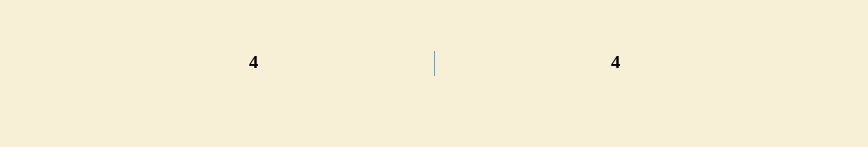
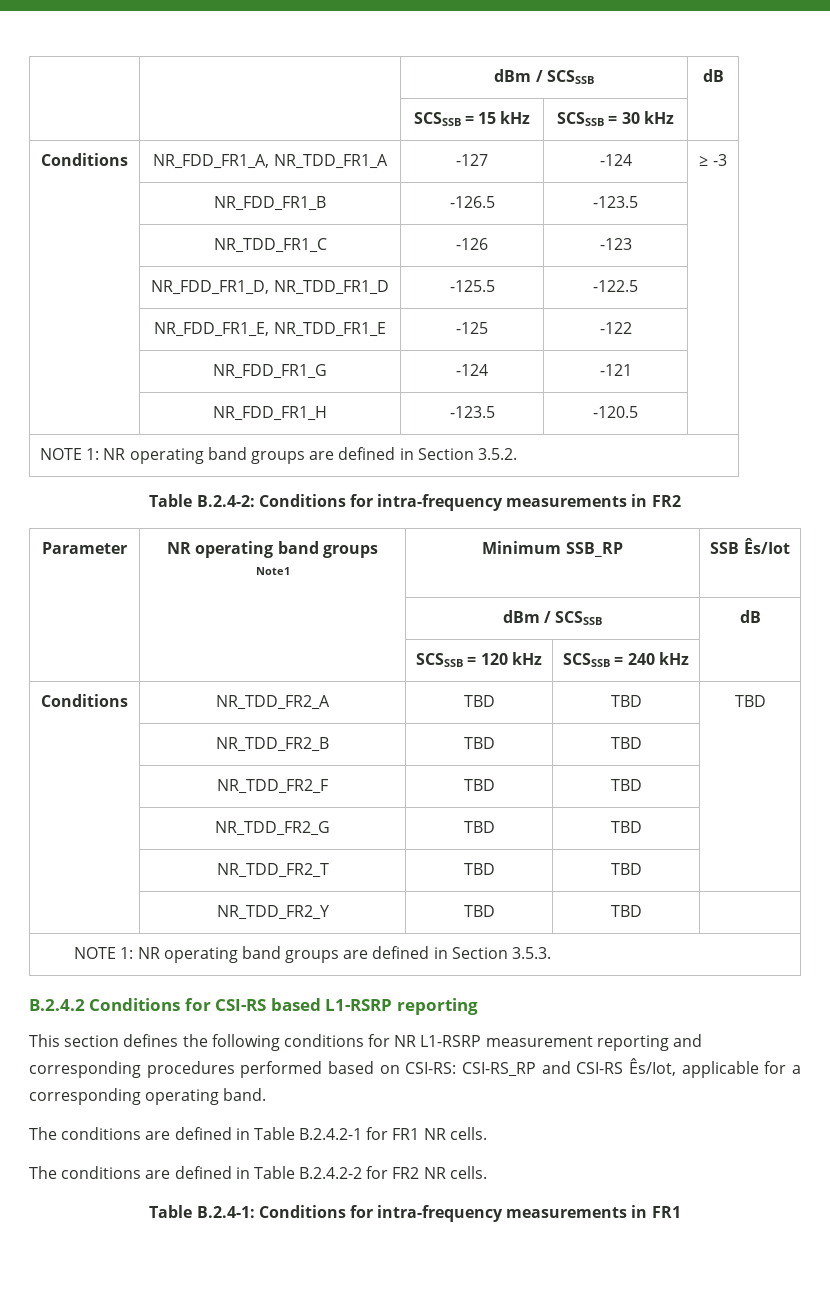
[248,56,258,68] [610,56,620,68] 4 // 4 -> [494,69,594,84] [702,69,724,82] [413,111,531,126] [557,111,674,126] [41,153,128,166] [153,154,388,169] [456,154,488,166] [599,154,632,166] [699,154,727,166] [214,196,326,211] [449,196,495,208] [593,196,638,208] [213,238,327,253] [456,238,488,250] [599,238,632,250] [151,280,389,295] [449,280,495,292] [593,280,638,292] [154,322,386,337] [456,322,488,334] [599,322,632,334] [213,364,327,379] [456,364,488,376] [599,364,632,376] [213,406,327,421] [449,406,495,418] [593,406,638,418] [40,447,517,464] [149,494,681,511] [42,542,127,554] [167,541,378,558] [255,567,290,575] [482,541,623,557] [710,538,790,554] [502,610,603,625] [739,610,761,623] [416,652,542,667] [563,652,689,667] [41,694,128,707] [216,695,330,710] [463,695,495,707] [610,695,642,707] [734,695,766,707] [216,737,329,752] [463,737,495,749] [610,737,642,749] [217,779,328,794] [463,779,495,791] [610,779,642,791] [215,821,330,836] [463,821,495,833] [610,821,642,833] [216,863,329,878] [463,863,495,875] [610,863,642,875] [216,905,329,920] [463,905,495,917] [610,905,642,917] [74,946,551,963] [29,998,478,1015] [29,1034,703,1051] [29,1058,801,1078] [29,1088,267,1105] [29,1127,487,1140] [29,1166,487,1179] [149,1205,681,1222] | | dBm / SCSSSB | dB // | | SCSSSB = 15 kHz | SCSSSB = 30 kHz | // Conditions | NR_FDD_FR1_A, NR_TDD_FR1_A | -127 | -124 | ≥ -3 // | NR_FDD_FR1_B | -126.5 | -123.5 | // | NR_TDD_FR1_C | -126 | -123 | // | NR_FDD_FR1_D, NR_TDD_FR1_D | -125.5 | -122.5 | // | NR_FDD_FR1_E, NR_TDD_FR1_E | -125 | -122 | // | NR_FDD_FR1_G | -124 | -121 | // | NR_FDD_FR1_H | -123.5 | -120.5 | // NOTE 1: NR operating band groups are defined in Section 3.5.2. // Table B.2.4-2: Conditions for intra-frequency measurements in FR2 // Parameter | NR operating band groups Note1 | Minimum SSB_RP | SSB Ês/Iot // | | dBm / SCSSSB | dB // | | SCSSSB = 120 kHz | SCSSSB = 240 kHz | // Conditions | NR_TDD_FR2_A | TBD | TBD | TBD // | NR_TDD_FR2_B | TBD | TBD | // | NR_TDD_FR2_F | TBD | TBD | // | NR_TDD_FR2_G | TBD | TBD | // | NR_TDD_FR2_T | TBD | TBD | // | NR_TDD_FR2_Y | TBD | TBD | // NOTE 1: NR operating band groups are defined in Section 3.5.3. // B.2.4.2 Conditions for CSI-RS based L1-RSRP reporting // This section defines the following conditions for NR L1-RSRP measurement reporting and corresponding procedures performed based on CSI-RS: CSI-RS_RP and CSI-RS Ês/Iot, applicable for a corresponding operating band. // The conditions are defined in Table B.2.4.2-1 for FR1 NR cells. // The conditions are defined in Table B.2.4.2-2 for FR2 NR cells. // Table B.2.4-1: Conditions for intra-frequency measurements in FR1

